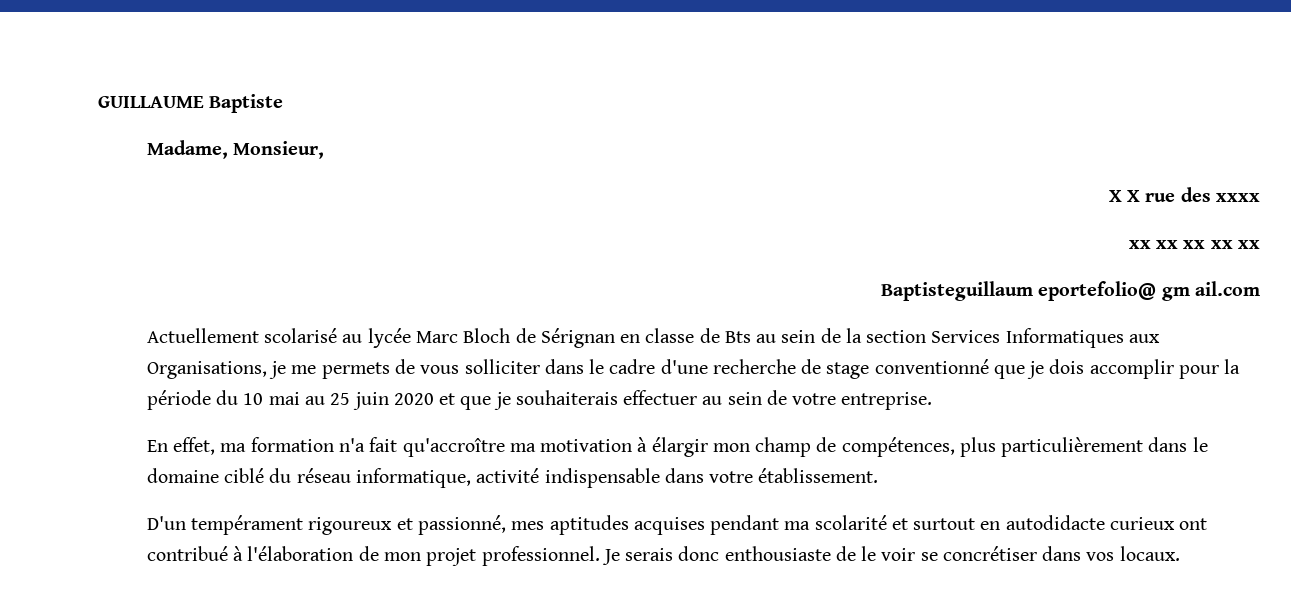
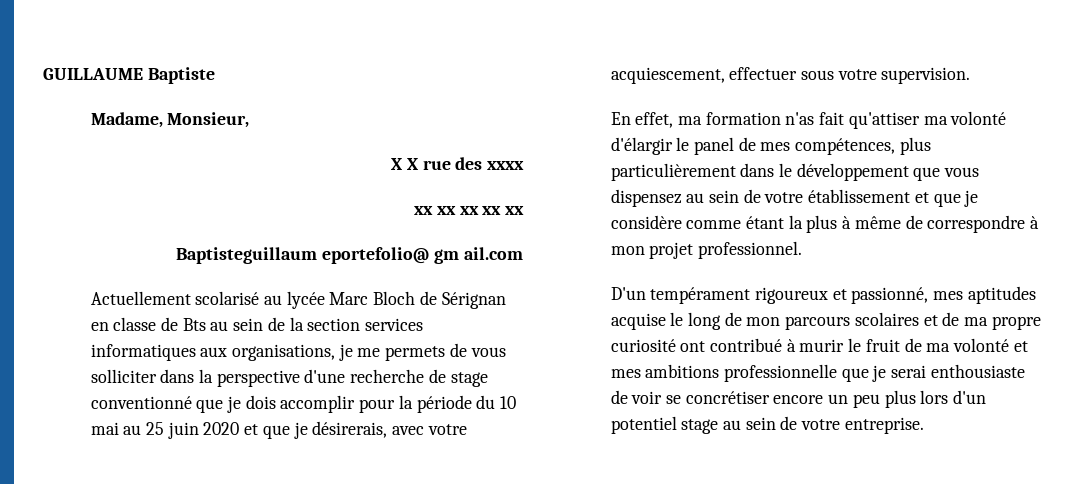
[931,328,1160,348] [146,361,267,379] Services Informatiques aux Organisations, -> [365,318,424,331] [90,344,336,361] services informatiques aux organisations,
[589,359,656,374] le cadre -> [199,369,300,387] la perspective
[515,390,933,410] [146,437,837,457] souhaiterais effectuer au sein de votre entreprise. // En effet, ma formation n'a fait qu'accroître ma motivation à élargir mon champ de -> [312,421,467,438] [610,67,971,84] [610,111,1007,129] [610,137,791,155] désirerais, avec votre acquiescement, effectuer sous votre supervision. // En effet, ma formation n'as fait qu'attiser ma volonté d'élargir le panel de mes
[146,468,879,488] domaine ciblé du réseau informatique, activité indispensable dans votre établissement. -> [796,163,980,181] [610,189,979,207] [610,215,1040,233] [610,241,803,259] développement que vous dispensez au sein de votre établissement et que je considère comme étant la plus à même de correspondre à mon projet professionnel.
[633,515,1208,535] [146,546,720,566] acquises pendant ma scolarité et surtout en autodidacte curieux ont contribué à l'élaboration de mon projet professionnel. Je serais donc -> [610,312,1041,330] [610,338,1028,352] [610,364,927,382] acquise le long de mon parcours scolaires et de ma propre curiosité ont contribué à murir le fruit de ma volonté et mes ambitions professionnelle que je serai
[861,546,877,561] le -> (628, 397) none
[1042,546,1180,561] dans vos locaux. -> [773,390,987,408] [610,416,924,434] encore un peu plus lors d'un potentiel stage au sein de votre entreprise.

